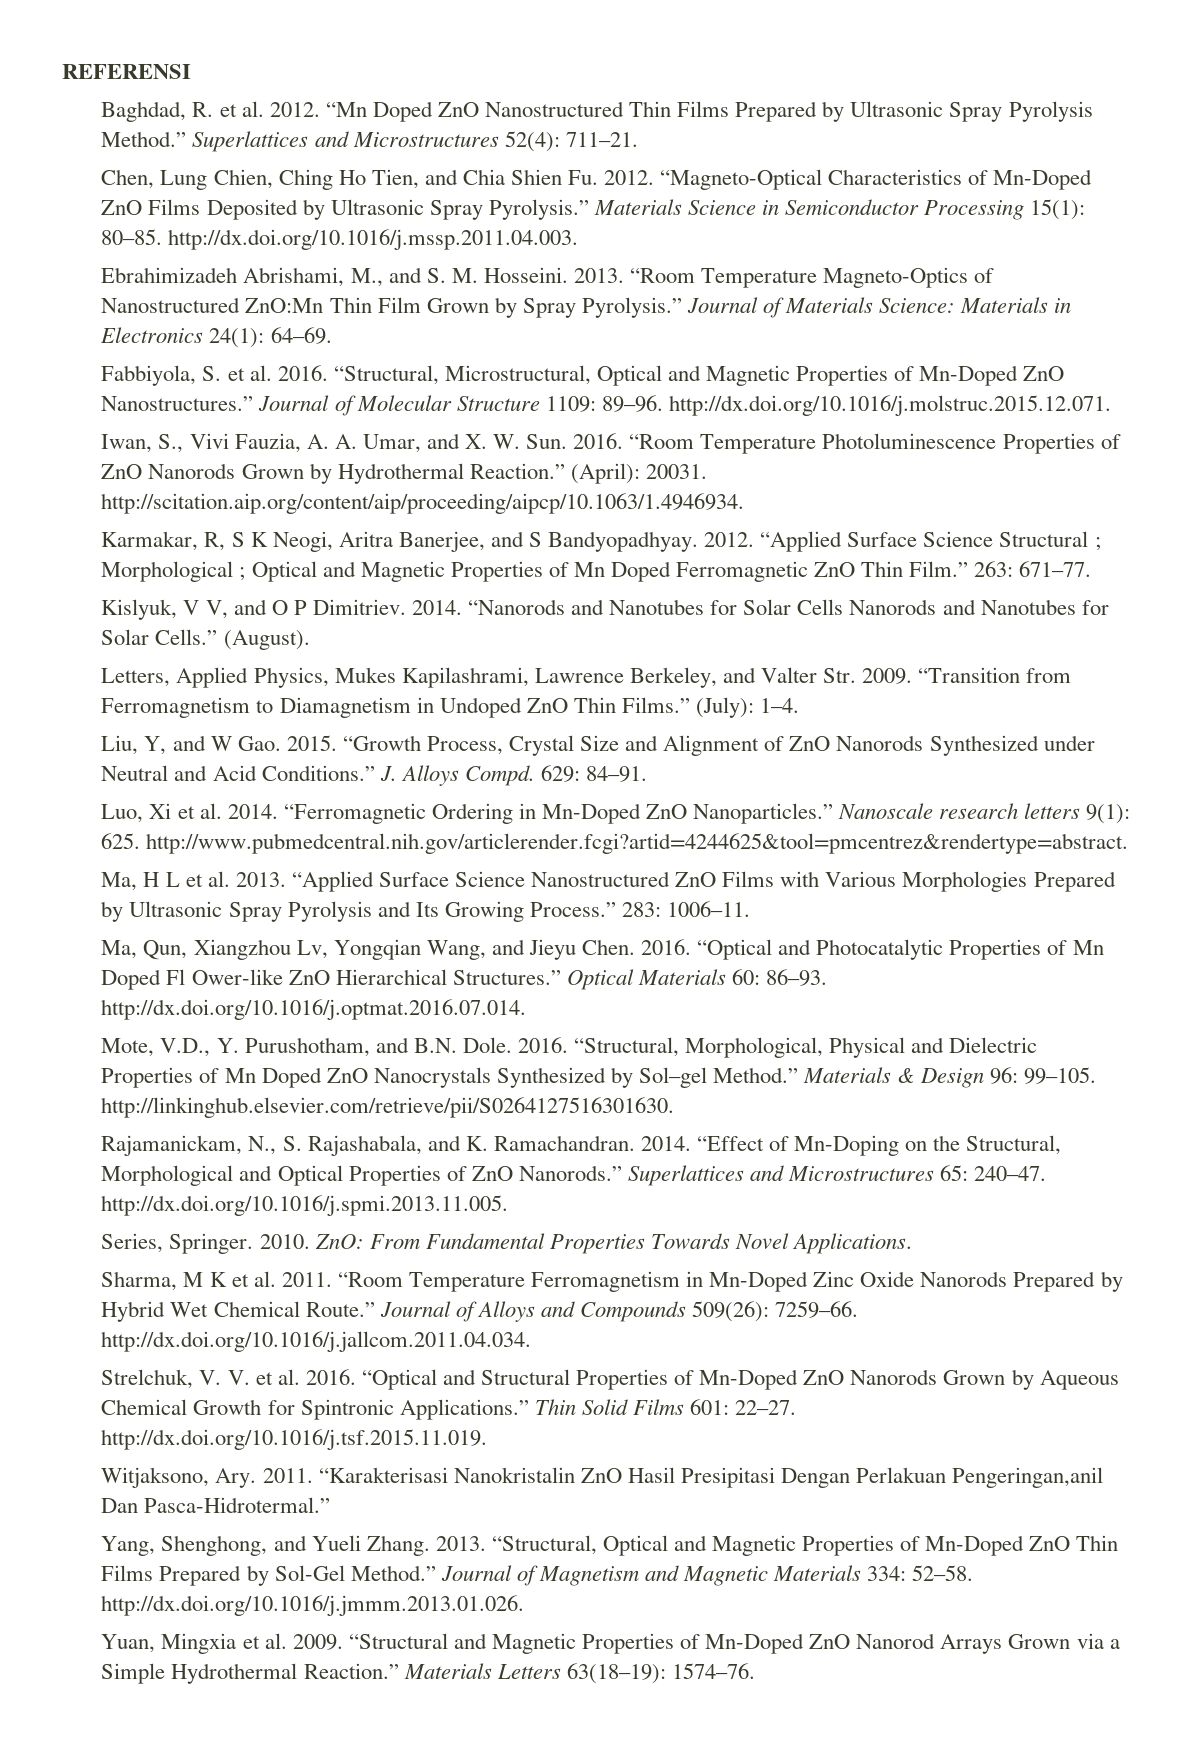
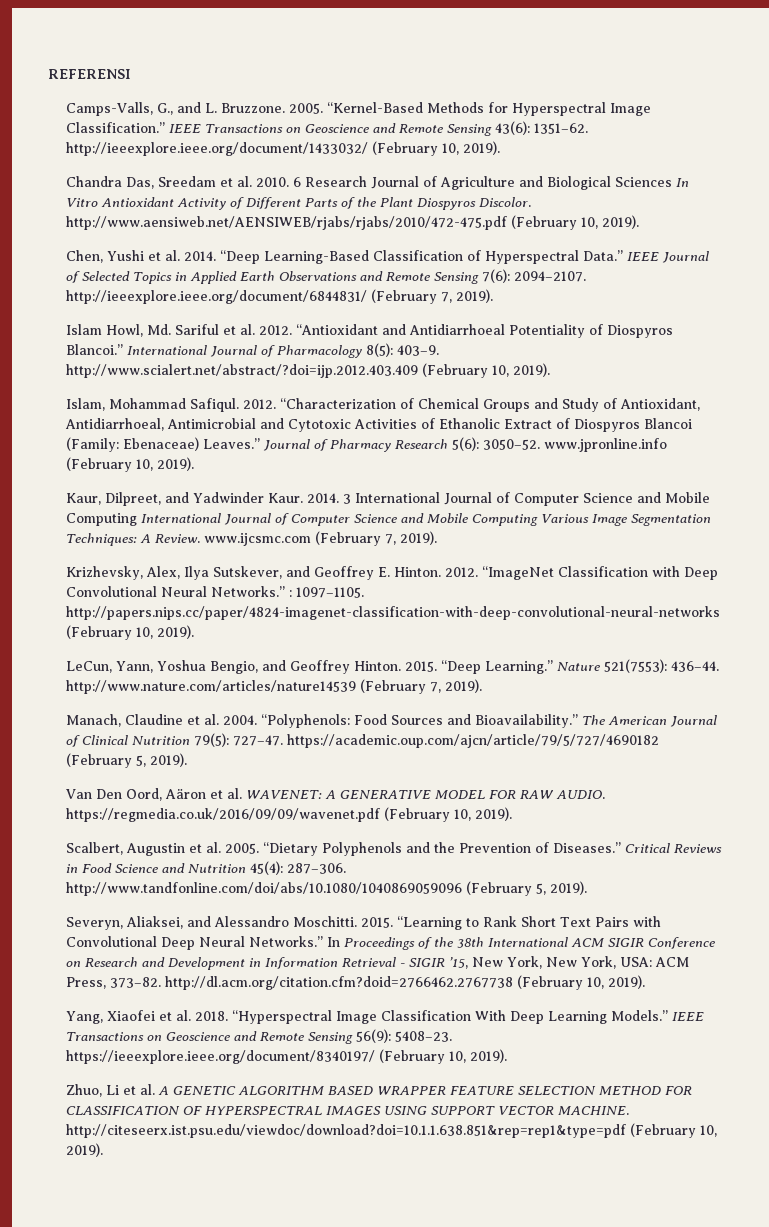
[101,101,1093,122] [101,131,638,152] [101,169,1093,190] [101,199,1086,220] [101,229,579,250] [101,267,995,288] [101,297,1072,318] [100,327,332,348] [101,365,1065,386] [101,395,1111,416] [101,433,1121,454] [101,463,707,484] [101,493,745,514] [101,531,1101,552] [101,561,1092,582] [101,599,1109,620] [101,629,310,650] [101,667,1072,688] [101,697,800,718] [101,735,1095,756] [101,765,648,786] [101,803,1131,824] [101,833,1129,854] [101,871,1116,892] [101,901,751,922] [101,939,1104,960] [101,969,828,990] [101,999,527,1020] [101,1037,1038,1058] [101,1067,1097,1088] [101,1097,675,1118] [101,1135,1062,1156] [101,1165,1047,1186] [101,1195,509,1216] [101,1233,913,1254] [101,1271,1123,1292] [101,1301,859,1322] [101,1331,532,1352] [101,1369,1119,1390] [101,1399,797,1420] [101,1429,488,1450] [101,1467,1104,1488] [101,1497,331,1513] [101,1535,1119,1556] [101,1565,974,1586] [101,1595,525,1616] [101,1633,1120,1654] [101,1663,755,1684] Baghdad, R. et al. 2012. “Mn Doped ZnO Nanostructured Thin Films Prepared by Ultrasonic Spray Pyrolysis Method.” Superlattices and Microstructures 52(4): 711–21. // Chen, Lung Chien, Ching Ho Tien, and Chia Shien Fu. 2012. “Magneto-Optical Characteristics of Mn-Doped ZnO Films Deposited by Ultrasonic Spray Pyrolysis.” Materials Science in Semiconductor Processing 15(1): 80–85. http://dx.doi.org/10.1016/j.mssp.2011.04.003. // Ebrahimizadeh Abrishami, M., and S. M. Hosseini. 2013. “Room Temperature Magneto-Optics of Nanostructured ZnO:Mn Thin Film Grown by Spray Pyrolysis.” Journal of Materials Science: Materials in Electronics 24(1): 64–69. // Fabbiyola, S. et al. 2016. “Structural, Microstructural, Optical and Magnetic Properties of Mn-Doped ZnO Nanostructures.” Journal of Molecular Structure 1109: 89–96. http://dx.doi.org/10.1016/j.molstruc.2015.12.071. // Iwan, S., Vivi Fauzia, A. A. Umar, and X. W. Sun. 2016. “Room Temperature Photoluminescence Properties of ZnO Nanorods Grown by Hydrothermal Reaction.” (April): 20031. http://scitation.aip.org/content/aip/proceeding/aipcp/10.1063/1.4946934. // Karmakar, R, S K Neogi, Aritra Banerjee, and S Bandyopadhyay. 2012. “Applied Surface Science Structural ; Morphological ; Optical and Magnetic Properties of Mn Doped Ferromagnetic ZnO Thin Film.” 263: 671–77. // Kislyuk, V V, and O P Dimitriev. 2014. “Nanorods and Nanotubes for Solar Cells Nanorods and Nanotubes for Solar Cells.” (August). // Letters, Applied Physics, Mukes Kapilashrami, Lawrence Berkeley, and Valter Str. 2009. “Transition from Ferromagnetism to Diamagnetism in Undoped ZnO Thin Films.” (July): 1–4. // Liu, Y, and W Gao. 2015. “Growth Process, Crystal Size and Alignment of ZnO Nanorods Synthesized under Neutral and Acid Conditions.” J. Alloys Compd. 629: 84–91. // Luo, Xi et al. 2014. “Ferromagnetic Ordering in Mn-Doped ZnO Nanoparticles.” Nanoscale research letters 9(1): 625. http://www.pubmedcentral.nih.gov/articlerender.fcgi?artid=4244625&tool=pmcentrez&rendertype=abstract. // Ma, H L et al. 2013. “Applied Surface Science Nanostructured ZnO Films with Various Morphologies Prepared by Ultrasonic Spray Pyrolysis and Its Growing Process.” 283: 1006–11. // Ma, Qun, Xiangzhou Lv, Yongqian Wang, and Jieyu Chen. 2016. “Optical and Photocatalytic Properties of Mn Doped Fl Ower-like ZnO Hierarchical Structures.” Optical Materials 60: 86–93. http://dx.doi.org/10.1016/j.optmat.2016.07.014. // Mote, V.D., Y. Purushotham, and B.N. Dole. 2016. “Structural, Morphological, Physical and Dielectric Properties of Mn Doped ZnO Nanocrystals Synthesized by Sol–gel Method.” Materials & Design 96: 99–105. http://linkinghub.elsevier.com/retrieve/pii/S0264127516301630. // Rajamanickam, N., S. Rajashabala, and K. Ramachandran. 2014. “Effect of Mn-Doping on the Structural, Morphological and Optical Properties of ZnO Nanorods.” Superlattices and Microstructures 65: 240–47. http://dx.doi.org/10.1016/j.spmi.2013.11.005. // Series, Springer. 2010. ZnO: From Fundamental Properties Towards Novel Applications. // Sharma, M K et al. 2011. “Room Temperature Ferromagnetism in Mn-Doped Zinc Oxide Nanorods Prepared by Hybrid Wet Chemical Route.” Journal of Alloys and Compounds 509(26): 7259–66. http://dx.doi.org/10.1016/j.jallcom.2011.04.034. // Strelchuk, V. V. et al. 2016. “Optical and Structural Properties of Mn-Doped ZnO Nanorods Grown by Aqueous Chemical Growth for Spintronic Applications.” Thin Solid Films 601: 22–27. http://dx.doi.org/10.1016/j.tsf.2015.11.019. // Witjaksono, Ary. 2011. “Karakterisasi Nanokristalin ZnO Hasil Presipitasi Dengan Perlakuan Pengeringan,anil Dan Pasca-Hidrotermal.” // Yang, Shenghong, and Yueli Zhang. 2013. “Structural, Optical and Magnetic Properties of Mn-Doped ZnO Thin Films Prepared by Sol-Gel Method.” Journal of Magnetism and Magnetic Materials 334: 52–58. http://dx.doi.org/10.1016/j.jmmm.2013.01.026. // Yuan, Mingxia et al. 2009. “Structural and Magnetic Properties of Mn-Doped ZnO Nanorod Arrays Grown via a Simple Hydrothermal Reaction.” Materials Letters 63(18–19): 1574–76. -> [65,102,651,116] [65,121,588,136] [65,141,500,156] [65,176,689,190] [65,197,531,210] [65,215,639,230] [65,250,709,264] [65,269,586,284] [65,289,493,304] [65,324,673,338] [65,343,439,358] [65,363,550,378] [65,398,700,412] [64,418,692,432] [65,437,667,452] [65,457,194,472] [65,492,710,506] [65,513,711,526] [65,531,437,546] [65,566,718,580] [65,586,364,598] [65,606,720,620] [65,625,194,640] [65,659,719,674] [65,679,482,694] [65,714,717,728] [65,733,659,748] [65,753,187,768] [65,788,605,801] [65,807,512,822] [65,842,722,856] [65,861,346,875] [65,881,587,896] [65,916,661,930] [65,936,715,950] [65,956,689,970] [65,975,645,990] [65,1010,704,1024] [65,1029,452,1044] [65,1049,507,1064] [65,1084,692,1097] [65,1106,629,1115] [65,1123,717,1138] [65,1143,103,1157] Camps-Valls, G., and L. Bruzzone. 2005. “Kernel-Based Methods for Hyperspectral Image Classification.” IEEE Transactions on Geoscience and Remote Sensing 43(6): 1351–62. http://ieeexplore.ieee.org/document/1433032/ (February 10, 2019). // Chandra Das, Sreedam et al. 2010. 6 Research Journal of Agriculture and Biological Sciences In Vitro Antioxidant Activity of Different Parts of the Plant Diospyros Discolor. http://www.aensiweb.net/AENSIWEB/rjabs/rjabs/2010/472-475.pdf (February 10, 2019). // Chen, Yushi et al. 2014. “Deep Learning-Based Classification of Hyperspectral Data.” IEEE Journal of Selected Topics in Applied Earth Observations and Remote Sensing 7(6): 2094–2107. http://ieeexplore.ieee.org/document/6844831/ (February 7, 2019). // Islam Howl, Md. Sariful et al. 2012. “Antioxidant and Antidiarrhoeal Potentiality of Diospyros Blancoi.” International Journal of Pharmacology 8(5): 403–9. http://www.scialert.net/abstract/?doi=ijp.2012.403.409 (February 10, 2019). // Islam, Mohammad Safiqul. 2012. “Characterization of Chemical Groups and Study of Antioxidant, Antidiarrhoeal, Antimicrobial and Cytotoxic Activities of Ethanolic Extract of Diospyros Blancoi (Family: Ebenaceae) Leaves.” Journal of Pharmacy Research 5(6): 3050–52. www.jpronline.info (February 10, 2019). // Kaur, Dilpreet, and Yadwinder Kaur. 2014. 3 International Journal of Computer Science and Mobile Computing International Journal of Computer Science and Mobile Computing Various Image Segmentation Techniques: A Review. www.ijcsmc.com (February 7, 2019). // Krizhevsky, Alex, Ilya Sutskever, and Geoffrey E. Hinton. 2012. “ImageNet Classification with Deep Convolutional Neural Networks.” : 1097–1105. http://papers.nips.cc/paper/4824-imagenet-classification-with-deep-convolutional-neural-networks (February 10, 2019). // LeCun, Yann, Yoshua Bengio, and Geoffrey Hinton. 2015. “Deep Learning.” Nature 521(7553): 436–44. http://www.nature.com/articles/nature14539 (February 7, 2019). // Manach, Claudine et al. 2004. “Polyphenols: Food Sources and Bioavailability.” The American Journal of Clinical Nutrition 79(5): 727–47. https://academic.oup.com/ajcn/article/79/5/727/4690182 (February 5, 2019). // Van Den Oord, Aäron et al. WAVENET: A GENERATIVE MODEL FOR RAW AUDIO. https://regmedia.co.uk/2016/09/09/wavenet.pdf (February 10, 2019). // Scalbert, Augustin et al. 2005. “Dietary Polyphenols and the Prevention of Diseases.” Critical Reviews in Food Science and Nutrition 45(4): 287–306. http://www.tandfonline.com/doi/abs/10.1080/1040869059096 (February 5, 2019). // Severyn, Aliaksei, and Alessandro Moschitti. 2015. “Learning to Rank Short Text Pairs with Convolutional Deep Neural Networks.” In Proceedings of the 38th International ACM SIGIR Conference on Research and Development in Information Retrieval - SIGIR ’15, New York, New York, USA: ACM Press, 373–82. http://dl.acm.org/citation.cfm?doid=2766462.2767738 (February 10, 2019). // Yang, Xiaofei et al. 2018. “Hyperspectral Image Classification With Deep Learning Models.” IEEE Transactions on Geoscience and Remote Sensing 56(9): 5408–23. https://ieeexplore.ieee.org/document/8340197/ (February 10, 2019). // Zhuo, Li et al. A GENETIC ALGORITHM BASED WRAPPER FEATURE SELECTION METHOD FOR CLASSIFICATION OF HYPERSPECTRAL IMAGES USING SUPPORT VECTOR MACHINE. http://citeseerx.ist.psu.edu/viewdoc/download?doi=10.1.1.638.851&rep=rep1&type=pdf (February 10, 2019).

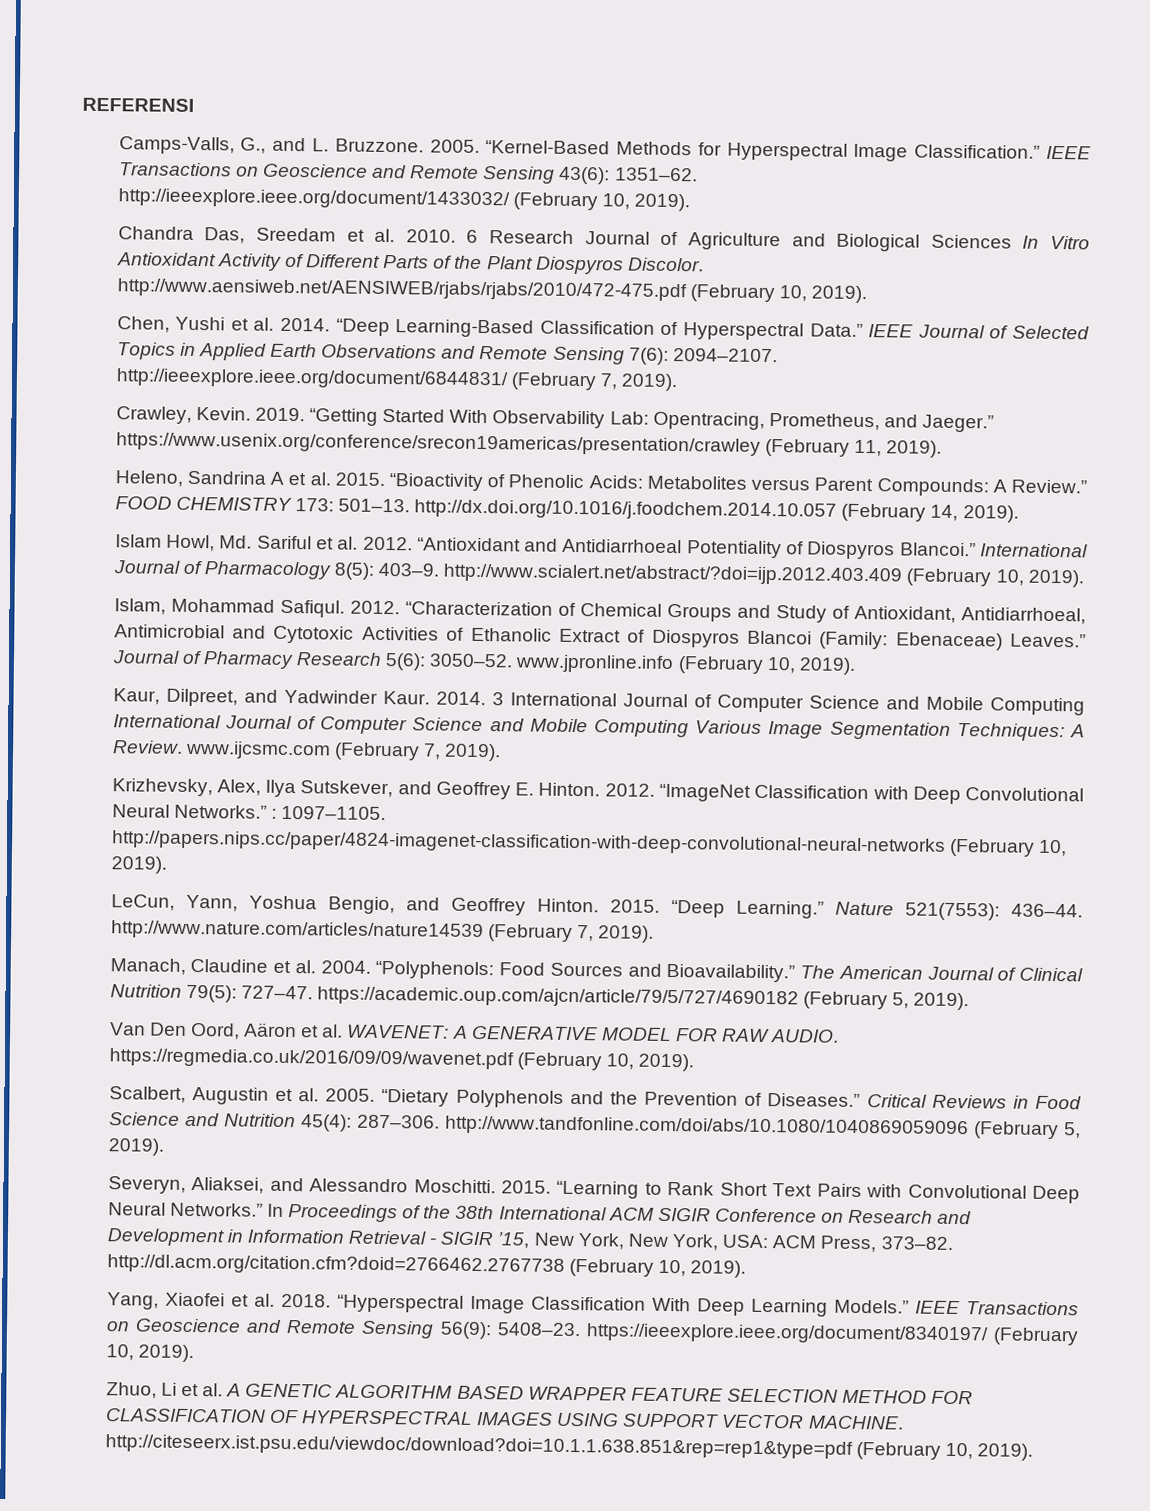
(493, 296) none -> [115,406,995,433] [115,432,943,458] [114,470,1088,497] [114,496,1019,523] // Crawley, Kevin. 2019. “Getting Started With Observability Lab: Opentracing, Prometheus, and Jaeger.” https://www.usenix.org/conference/srecon19americas/presentation/crawley (February 11, 2019). // Heleno, Sandrina A et al. 2015. “Bioactivity of Phenolic Acids: Metabolites versus Parent Compounds: A Review.” FOOD CHEMISTRY 173: 501–13. http://dx.doi.org/10.1016/j.foodchem.2014.10.057 (February 14, 2019).

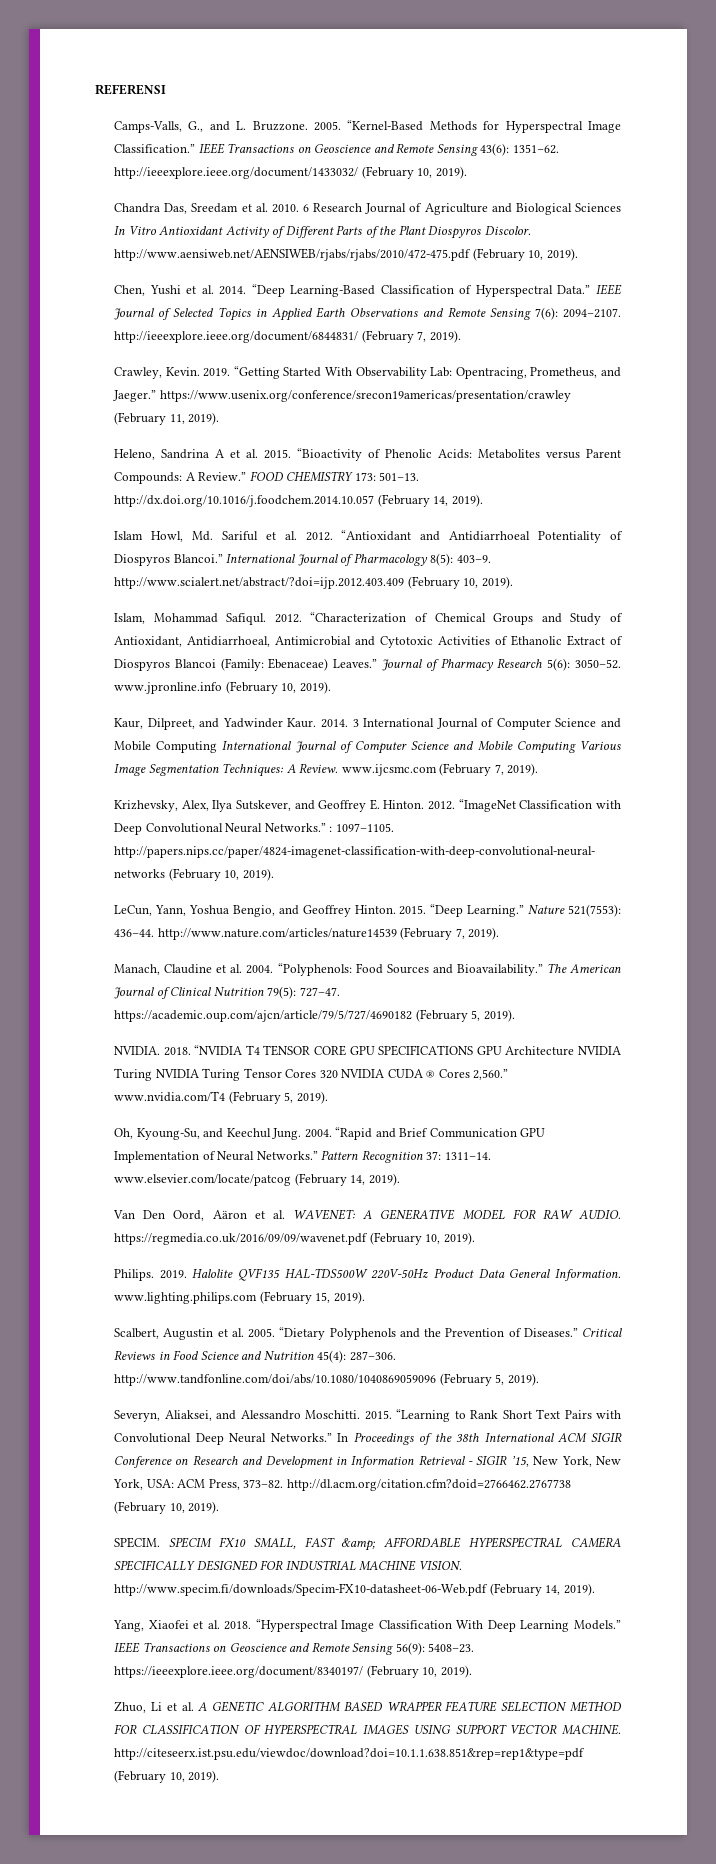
(970, 1001) none -> [114,1045,621,1056] [114,1068,509,1081] [114,1091,328,1104] [114,1127,546,1140] [114,1150,491,1163] [114,1173,400,1186] // NVIDIA. 2018. “NVIDIA T4 TENSOR CORE GPU SPECIFICATIONS GPU Architecture NVIDIA Turing NVIDIA Turing Tensor Cores 320 NVIDIA CUDA ® Cores 2,560.” www.nvidia.com/T4 (February 5, 2019). // Oh, Kyoung-Su, and Keechul Jung. 2004. “Rapid and Brief Communication GPU Implementation of Neural Networks.” Pattern Recognition 37: 1311–14. www.elsevier.com/locate/patcog (February 14, 2019).
(695, 1062) none -> [114,1268,621,1281] [114,1291,365,1304] // Philips. 2019. Halolite QVF135 HAL-TDS500W 220V-50Hz Product Data General Information. www.lighting.philips.com (February 15, 2019).
(747, 1269) none -> [114,1537,622,1551] [114,1560,462,1571] [114,1583,595,1596] // SPECIM. SPECIM FX10 SMALL, FAST &amp; AFFORDABLE HYPERSPECTRAL CAMERA SPECIFICALLY DESIGNED FOR INDUSTRIAL MACHINE VISION. http://www.specim.fi/downloads/Specim-FX10-datasheet-06-Web.pdf (February 14, 2019).

